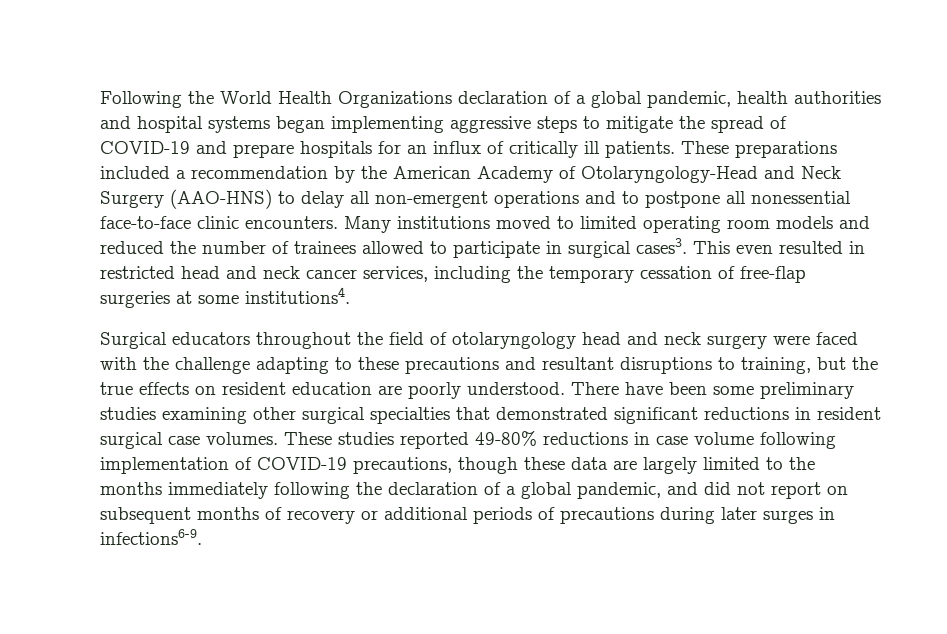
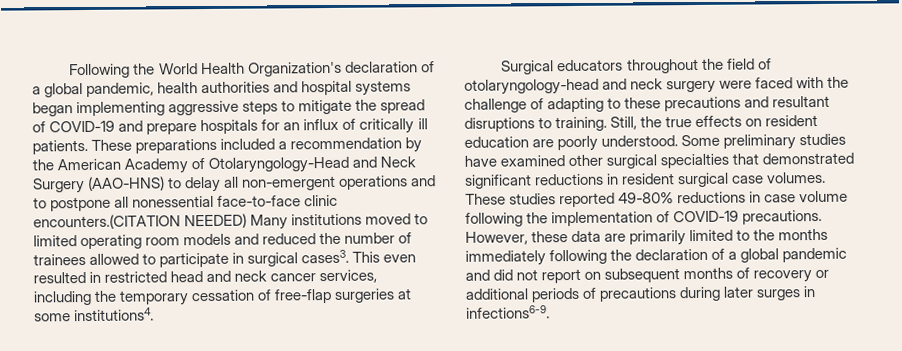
[338,91,452,108] Organizations -> [247,61,342,77] Organization's
[245,216,338,229] encounters. -> [33,213,248,230] encounters.(CITATION NEEDED)
[452,332,621,349] otolaryngology head -> [464,78,599,95] otolaryngology-head
(250, 365) none -> [530,98,545,110] of
[741,357,846,374] training, but -> [555,116,638,132] training. Still,
[571,382,854,399] [100,407,247,424] There have been some preliminary studies examining -> [681,133,847,150] [464,155,566,167] Some preliminary studies have examined
(836, 440) none -> [526,212,549,224] the
[353,457,518,474] precautions, though -> [742,209,823,225] [465,231,528,245] precautions. However,
[643,457,697,474] largely -> [629,230,687,246] primarily
[577,482,661,499] pandemic, -> [782,247,848,263] pandemic

